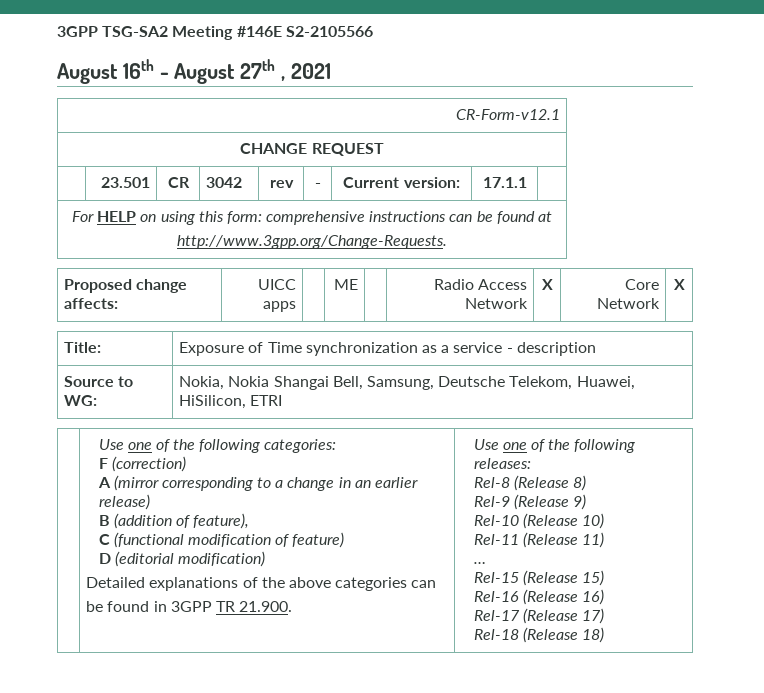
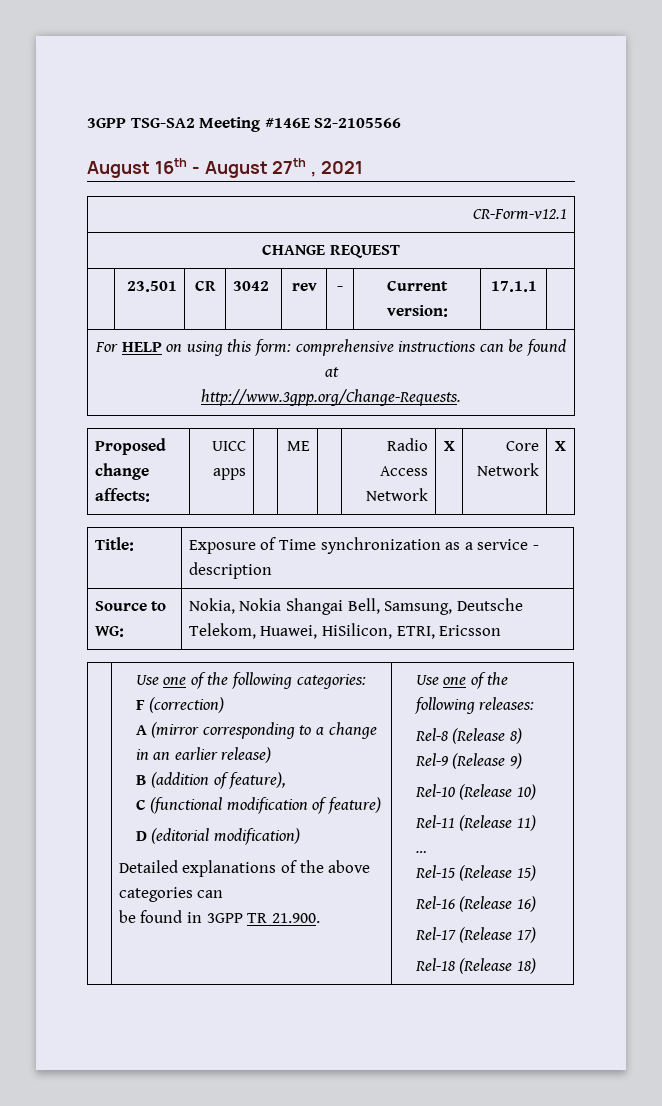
[250,395,283,406] ETRI -> [396,625,502,639] ETRI, Ericsson

